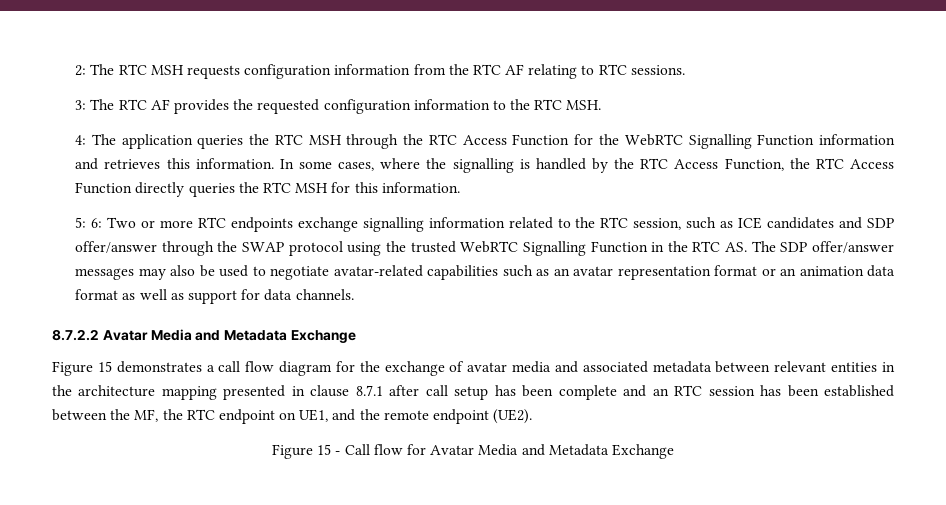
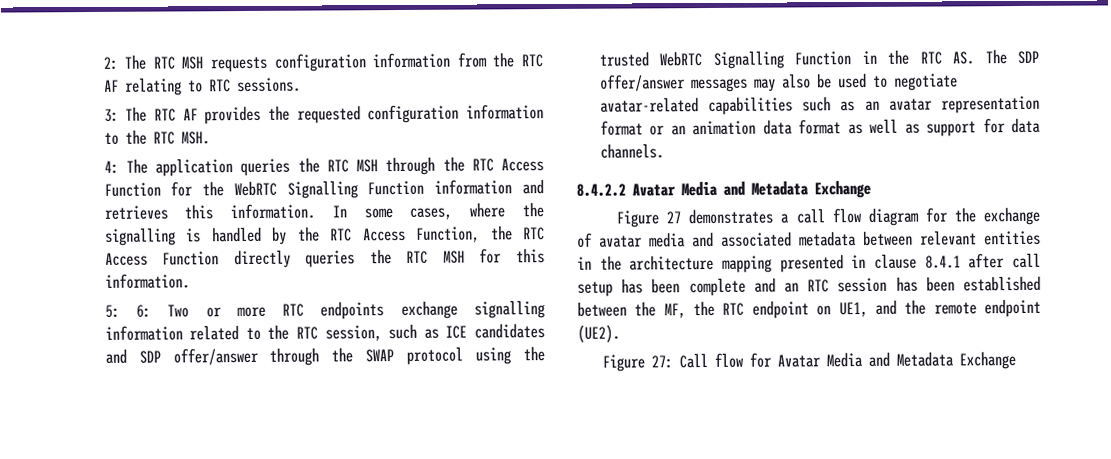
[52,329,99,341] 8.7.2.2 -> [576,183,626,197] 8.4.2.2
[97,361,112,372] 15 -> [666,211,682,224] 27
[355,385,383,396] 8.7.1 -> [924,255,961,269] 8.4.1
[317,444,341,455] 15 - -> [651,355,673,369] 27:

